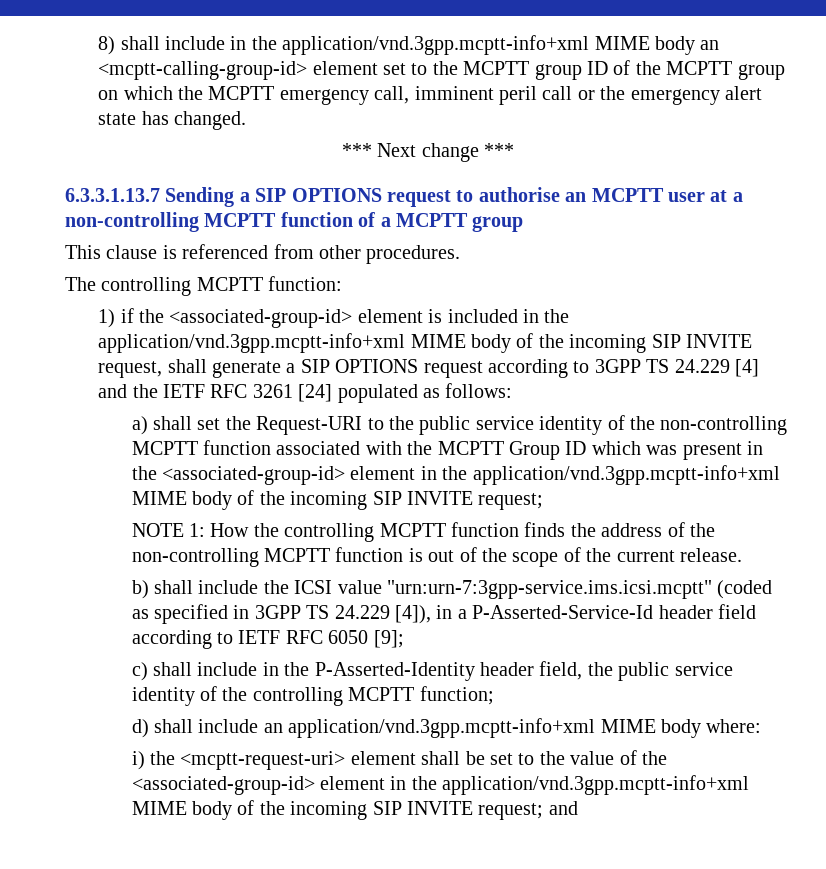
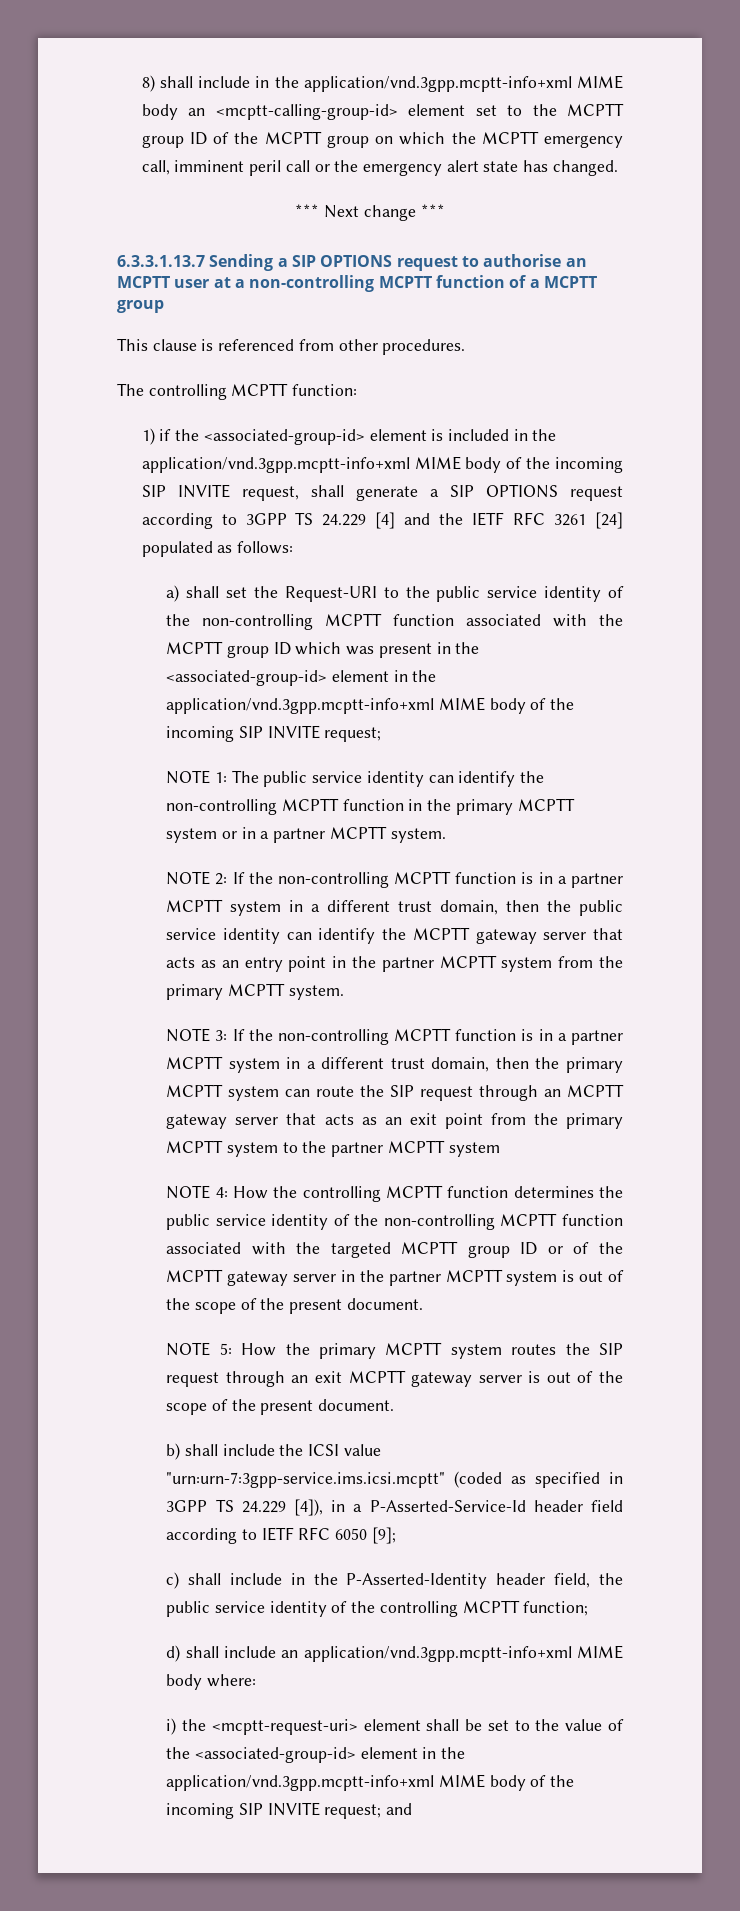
[508,441,560,460] Group -> [227,645,270,658] group
(205, 530) none -> [231,770,545,787] [166,798,575,815] [166,826,446,843] [166,871,624,888] [166,899,623,916] [166,927,623,944] [166,955,623,972] [166,983,344,1000] [166,1028,624,1045] [166,1056,623,1073] [166,1084,624,1101] [166,1113,623,1129] [166,1140,500,1157] [166,1185,228,1199] The public service identity can identify the non-controlling MCPTT function in the primary MCPTT system or in a partner MCPTT system. // NOTE 2: If the non-controlling MCPTT function is in a partner MCPTT system in a different trust domain, then the public service identity can identify the MCPTT gateway server that acts as an entry point in the partner MCPTT system from the primary MCPTT system. // NOTE 3: If the non-controlling MCPTT function is in a partner MCPTT system in a different trust domain, then the primary MCPTT system can route the SIP request through an MCPTT gateway server that acts as an exit point from the primary MCPTT system to the partner MCPTT system // NOTE 4:
[524,522,715,537] [131,547,742,567] finds the address of the non-controlling MCPTT function is out of the scope of the current release. -> [513,1186,623,1198] [166,1213,623,1230] [166,1241,623,1258] [166,1269,624,1286] [166,1298,423,1314] [166,1342,623,1359] [166,1370,623,1387] [166,1399,395,1415] determines the public service identity of the non-controlling MCPTT function associated with the targeted MCPTT group ID or of the MCPTT gateway server in the partner MCPTT system is out of the scope of the present document. // NOTE 5: How the primary MCPTT system routes the SIP request through an exit MCPTT gateway server is out of the scope of the present document.

